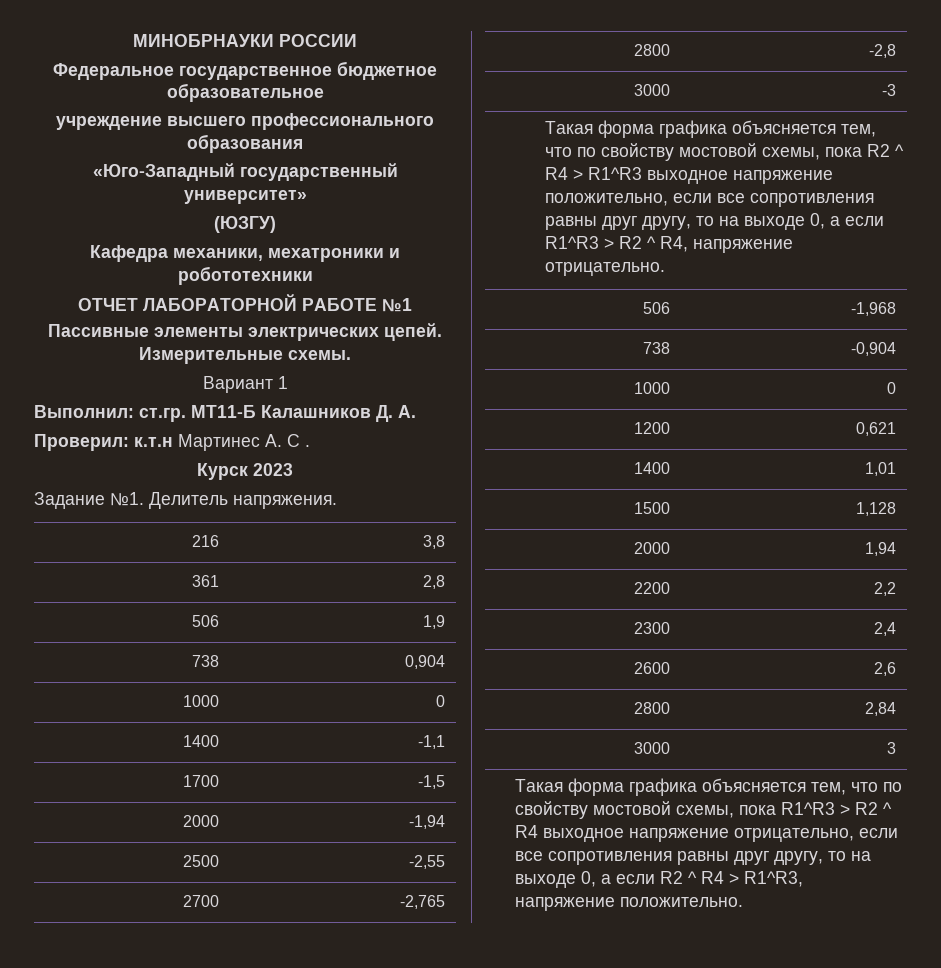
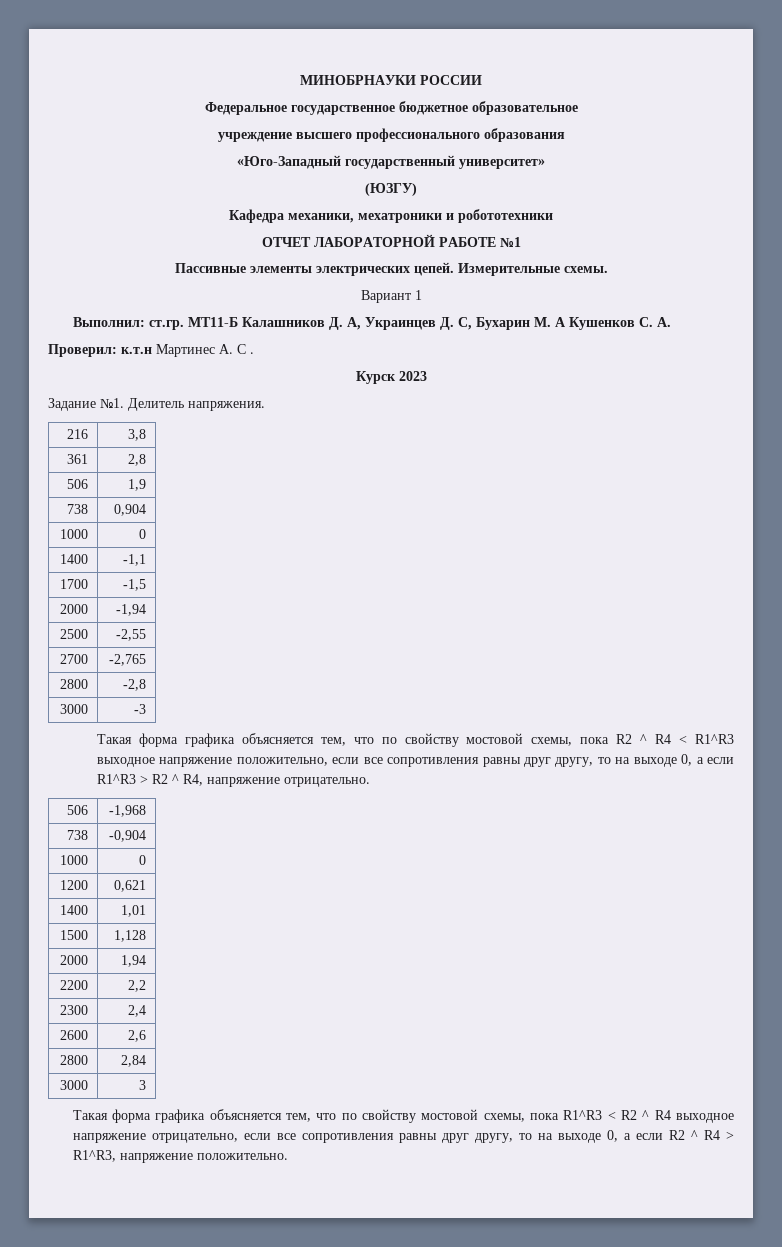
(393, 413) none -> [347,317,654,330] А, Украинцев Д. С, Бухарин М. А Кушенков С.
[573,169,584,180] > -> [679,735,688,744] <
[840,804,851,815] > -> [607,1111,616,1120] <

